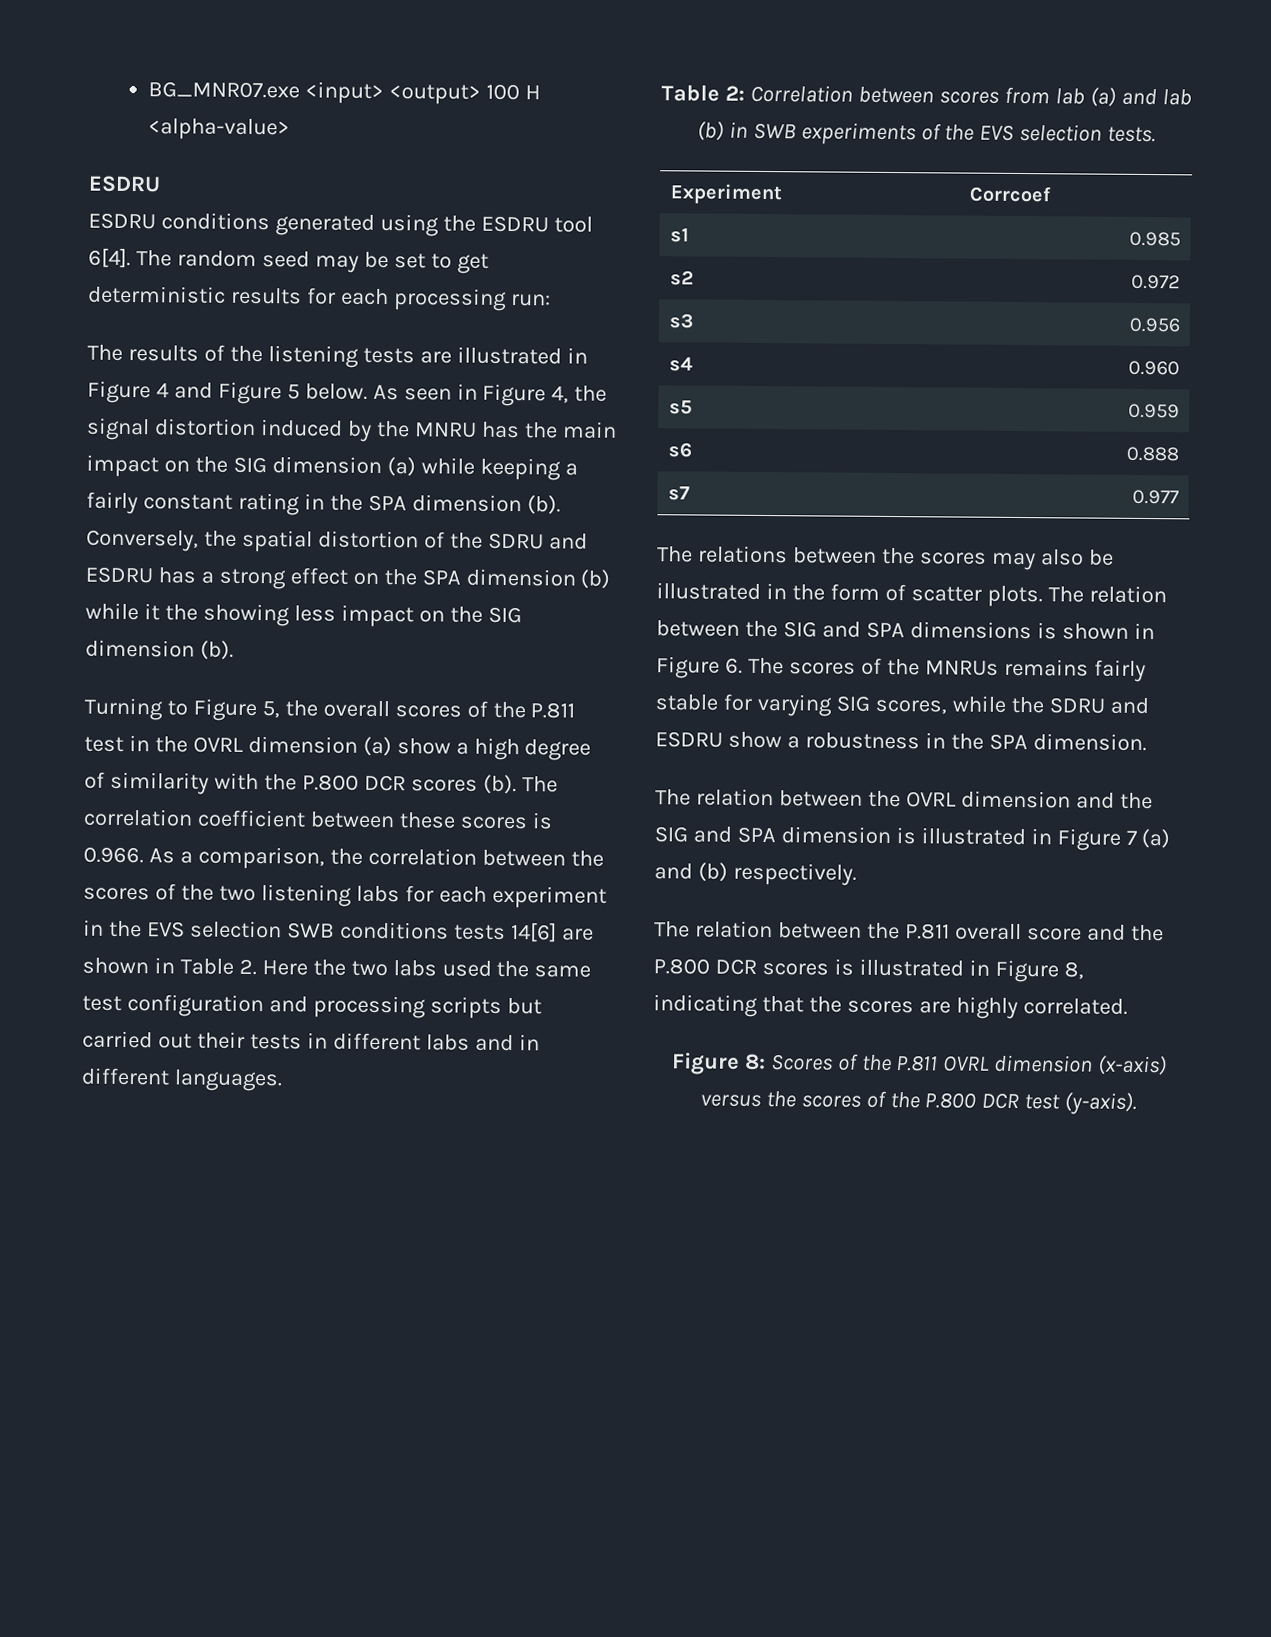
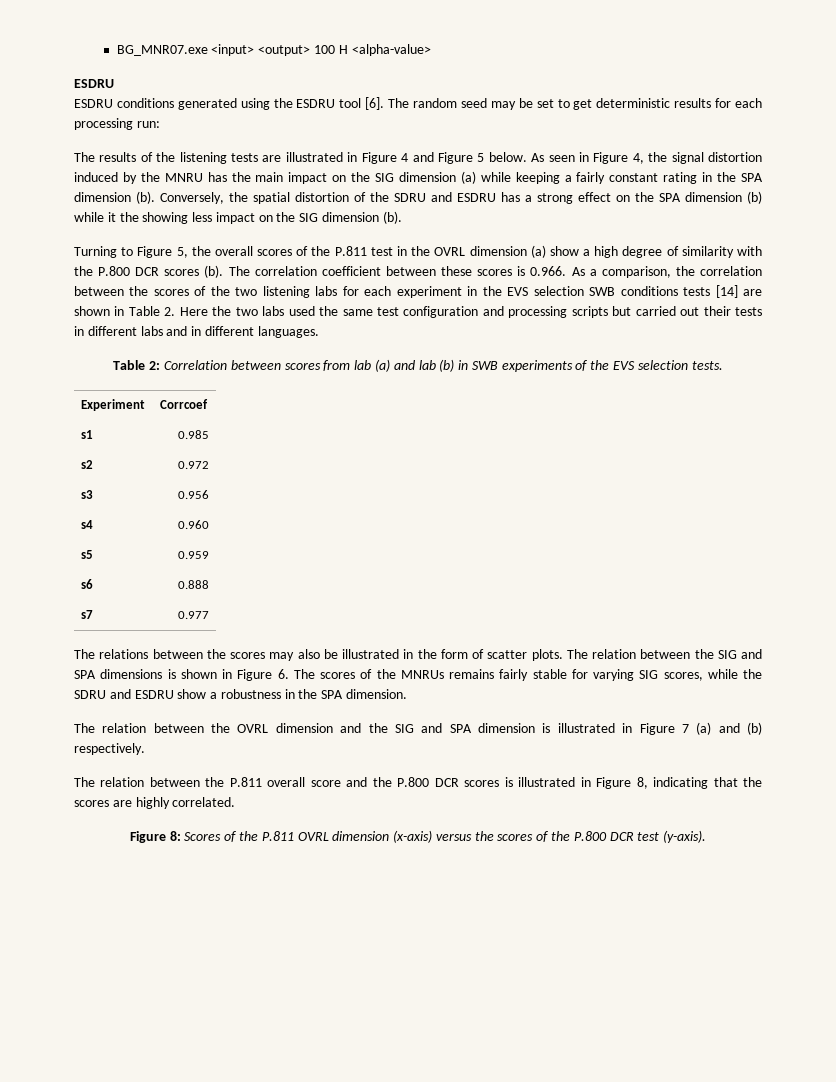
[88,247,131,269] 6[4]. -> [365,97,385,110] [6].
[510,922,557,943] 14[6] -> [715,285,738,298] [14]

